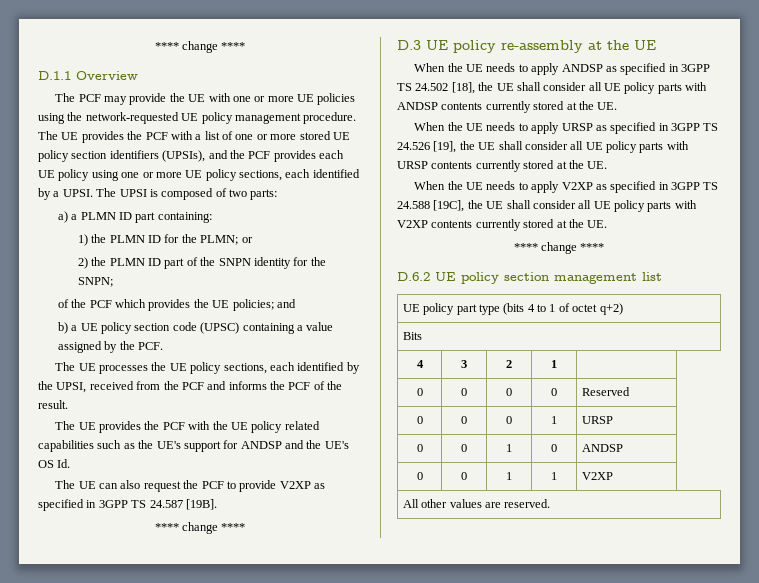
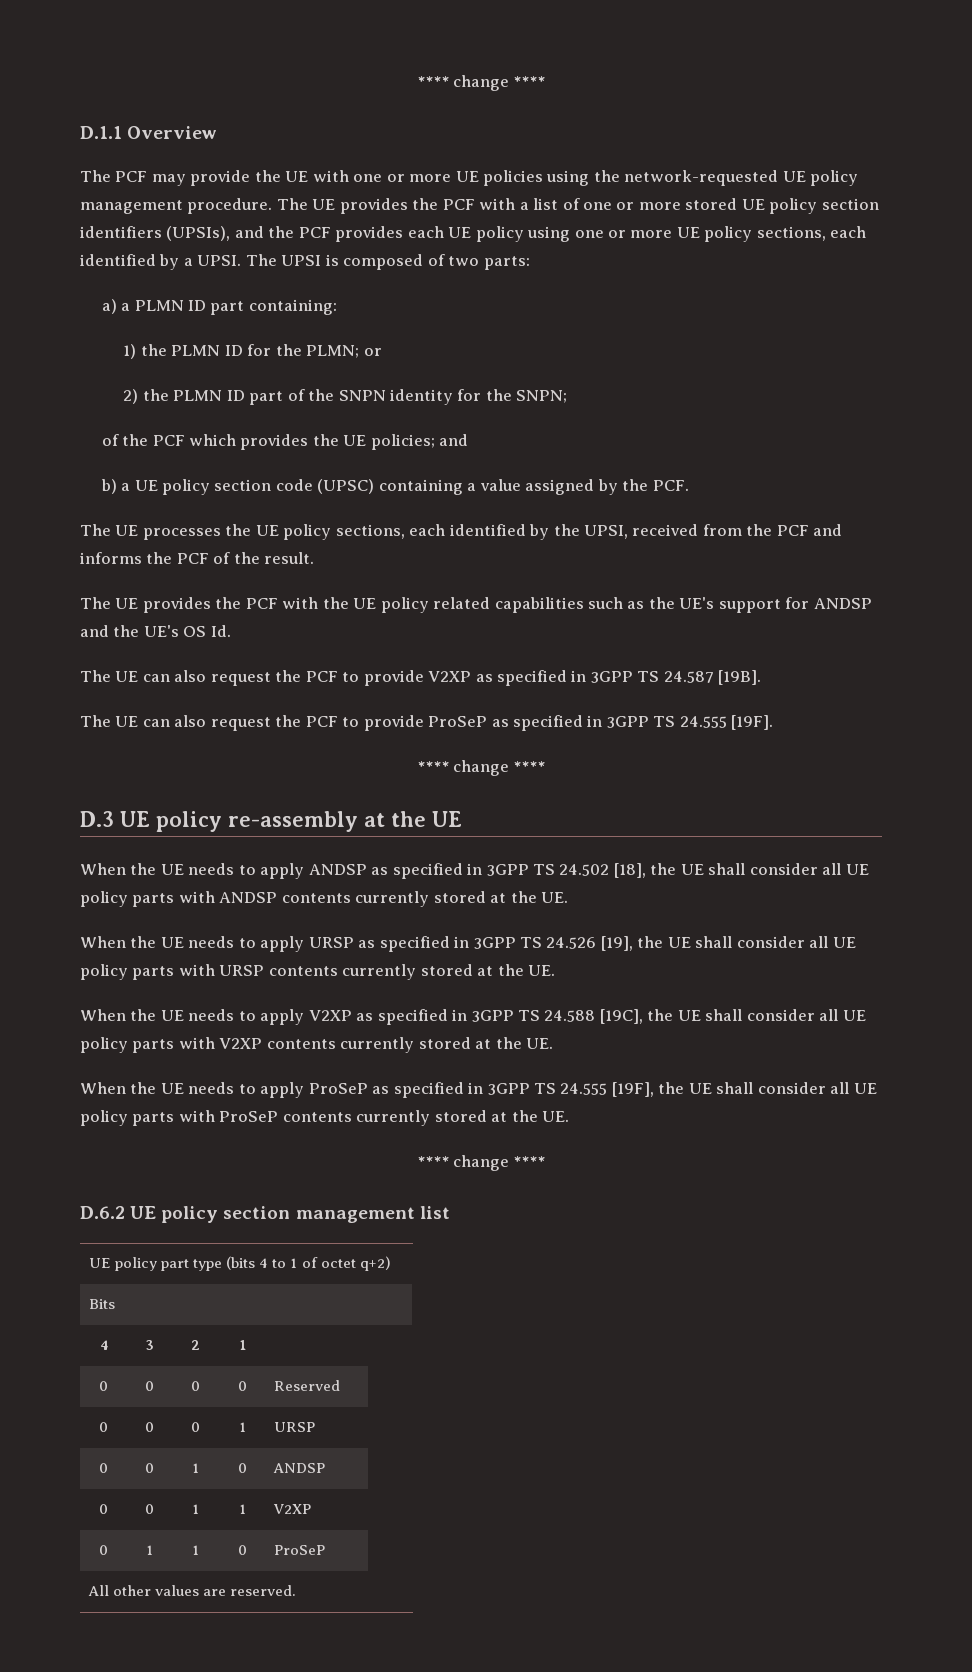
(217, 504) none -> [80,715,774,731] // The UE can also request the PCF to provide ProSeP as specified in 3GPP TS 24.555 [19F].
(608, 224) none -> [80,1082,877,1098] [80,1110,570,1126] // When the UE needs to apply ProSeP as specified in 3GPP TS 24.555 [19F], the UE shall consider all UE policy parts with ProSeP contents currently stored at the UE.
(613, 476) none -> [99,1545,108,1555] [146,1545,153,1555] [192,1545,199,1555] [237,1545,247,1555] [274,1545,326,1555] // 0 | 1 | 1 | 0 | ProSeP

